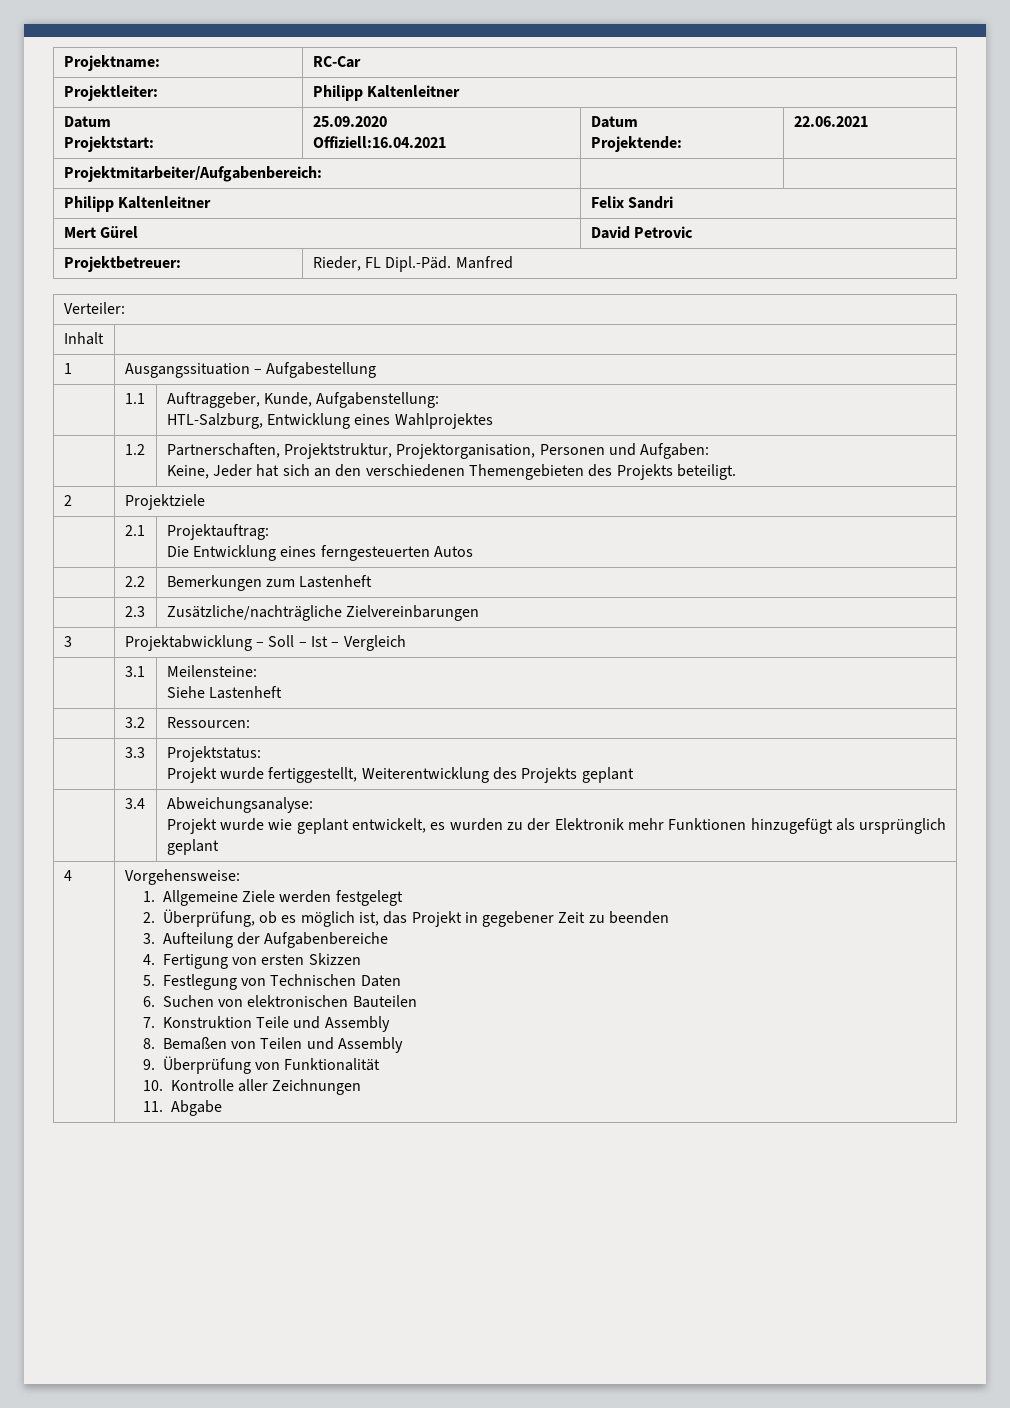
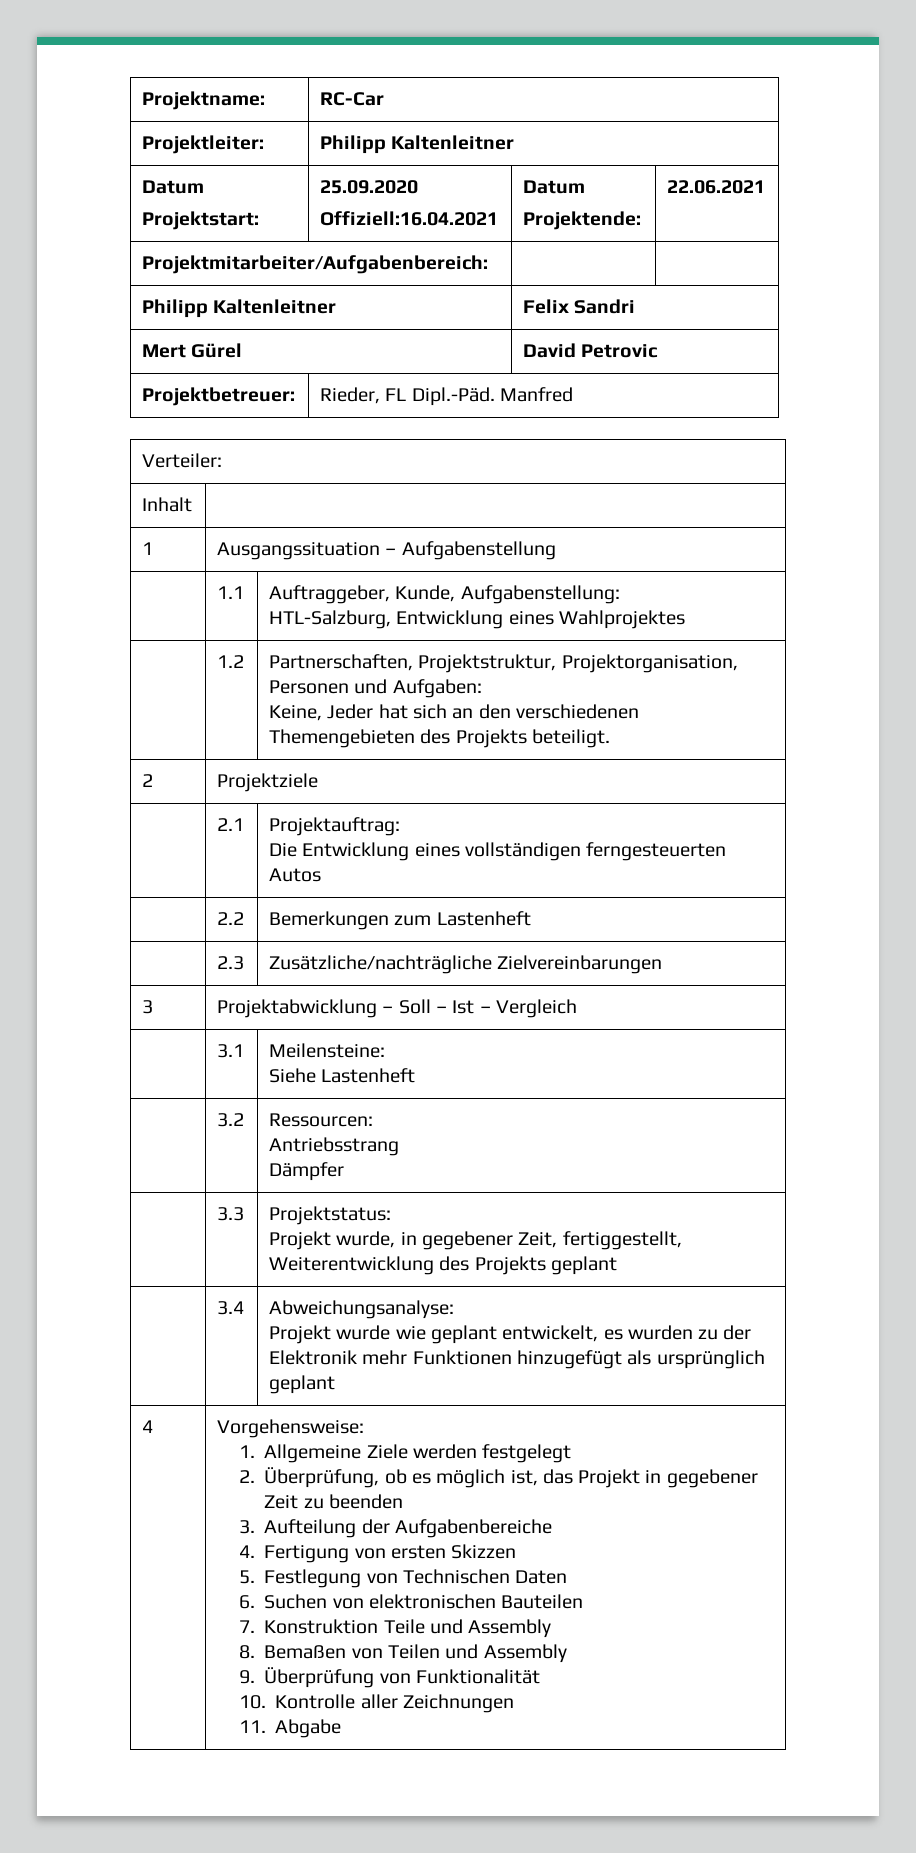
[266,362,377,378] Aufgabestellung -> [401,541,556,560] Aufgabenstellung
(317, 551) none -> [464,842,581,861] vollständigen
(250, 722) none -> [269,1137,400,1156] [269,1162,345,1181] // Antriebsstrang // Dämpfer
[219,767,264,780] wurde -> [336,1231,558,1250] wurde, in gegebener Zeit,

